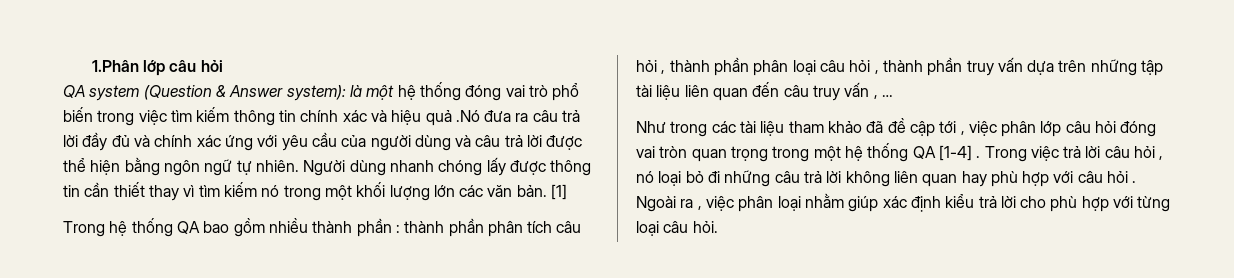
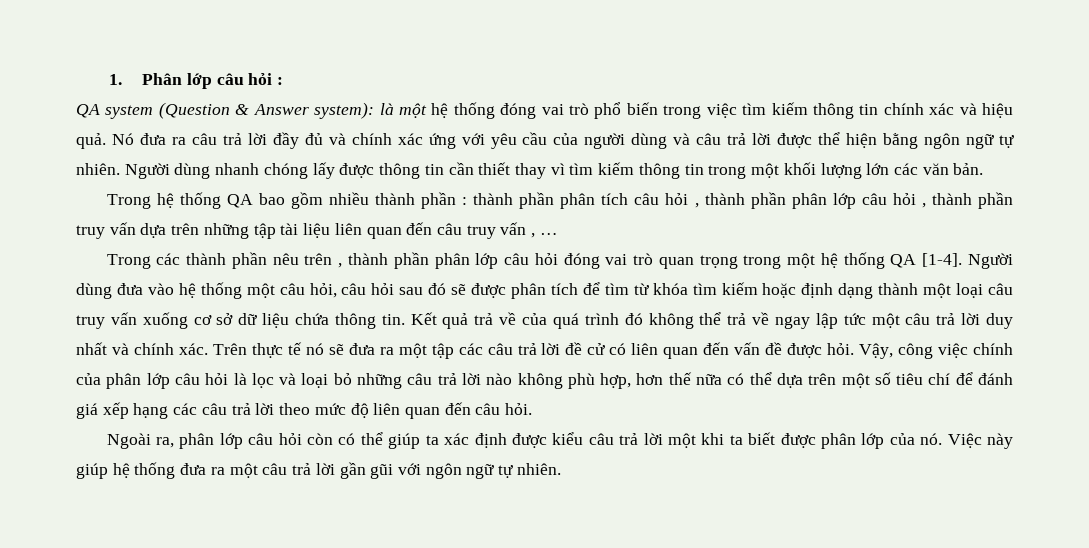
[91,60,223,76] 1.Phân lớp câu hỏi -> [109,73,284,89] 1. Phân lớp câu hỏi :
[425,110,480,126] quả .Nó -> [76,133,134,149] quả. Nó
[261,185,280,197] nó -> [638,163,704,179] thông tin
[551,184,568,200] [1] -> (984, 169) none
[792,60,816,75] loại -> [832,193,856,209] lớp
[636,118,997,137] Như trong các tài liệu tham khảo đã đề cập tới , việc -> [106,252,429,269] Trong các thành phần nêu trên , thành phần
[659,146,688,158] tròn -> [633,253,654,265] trò
[938,145,1164,162] [636,171,654,183] [1-4] . Trong việc trả lời câu hỏi , nó -> [922,253,1014,269] [76,282,1014,299] [76,312,1013,329] [76,342,1014,359] [76,373,297,389] [1-4]. Người dùng đưa vào hệ thống một câu hỏi, câu hỏi sau đó sẽ được phân tích để tìm từ khóa tìm kiếm hoặc định dạng thành một loại câu truy vấn xuống cơ sở dữ liệu chứa thông tin. Kết quả trả về của quá trình đó không thể trả về ngay lập tức một câu trả lời duy nhất và chính xác. Trên thực tế nó sẽ đưa ra một tập các câu trả lời đề cử có liên quan đến vấn đề được hỏi. Vậy, công việc chính của phân lớp câu hỏi là lọc và
[707,171,720,183] đi -> (352, 379) none
[845,171,1137,187] [636,193,1171,212] [636,221,718,236] không liên quan hay phù hợp với câu hỏi . Ngoài ra , việc phân loại nhằm giúp xác định kiểu trả lời cho phù hợp với từng loại câu hỏi. -> [486,372,1013,389] [76,402,533,419] [106,432,1013,449] [76,462,561,479] nào không phù hợp, hơn thế nữa có thể dựa trên một số tiêu chí để đánh giá xếp hạng các câu trả lời theo mức độ liên quan đến câu hỏi. // Ngoài ra, phân lớp câu hỏi còn có thể giúp ta xác định được kiểu câu trả lời một khi ta biết được phân lớp của nó. Việc này giúp hệ thống đưa ra một câu trả lời gần gũi với ngôn ngữ tự nhiên.

